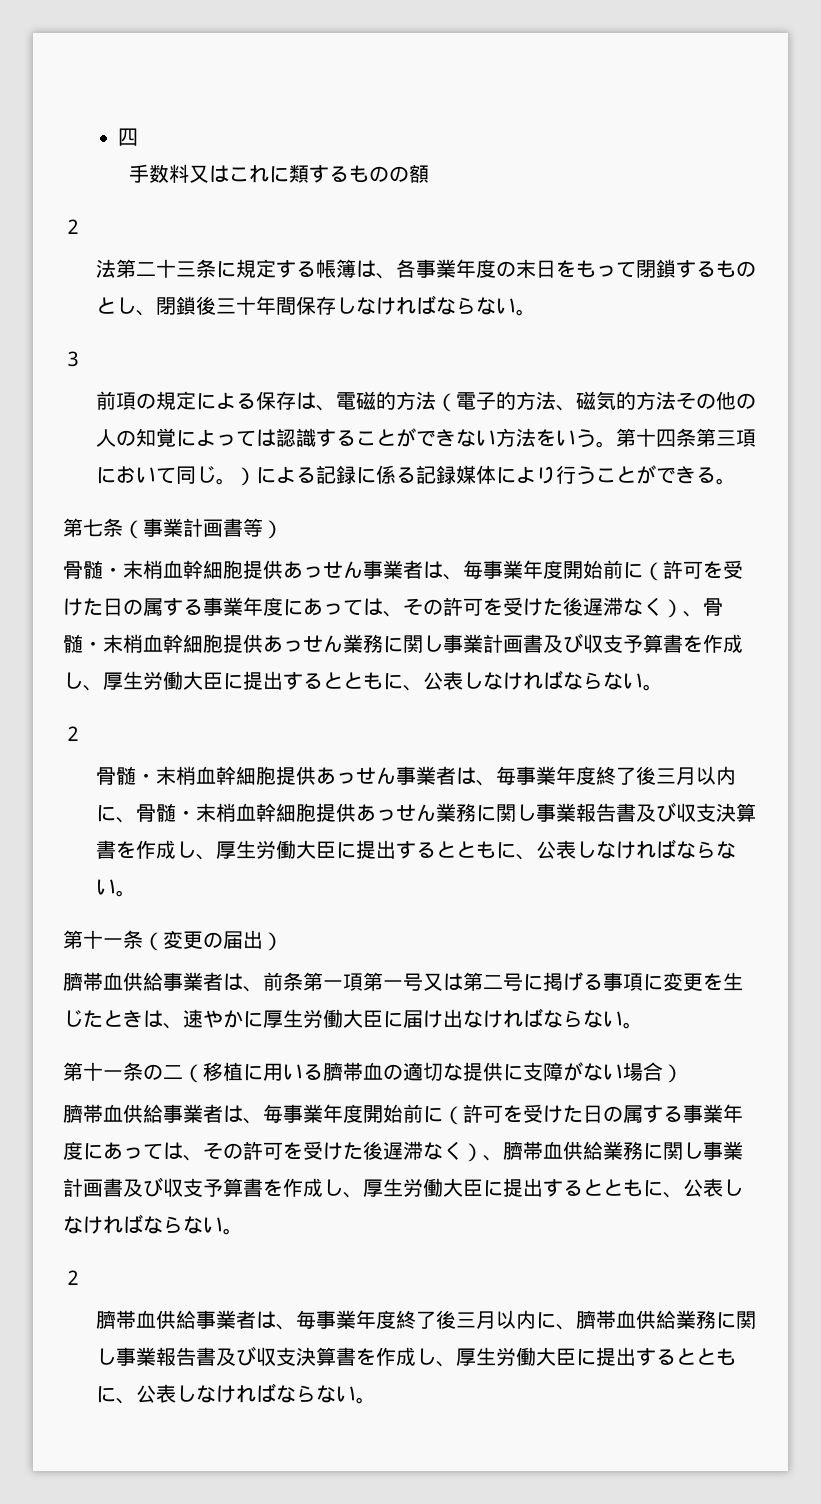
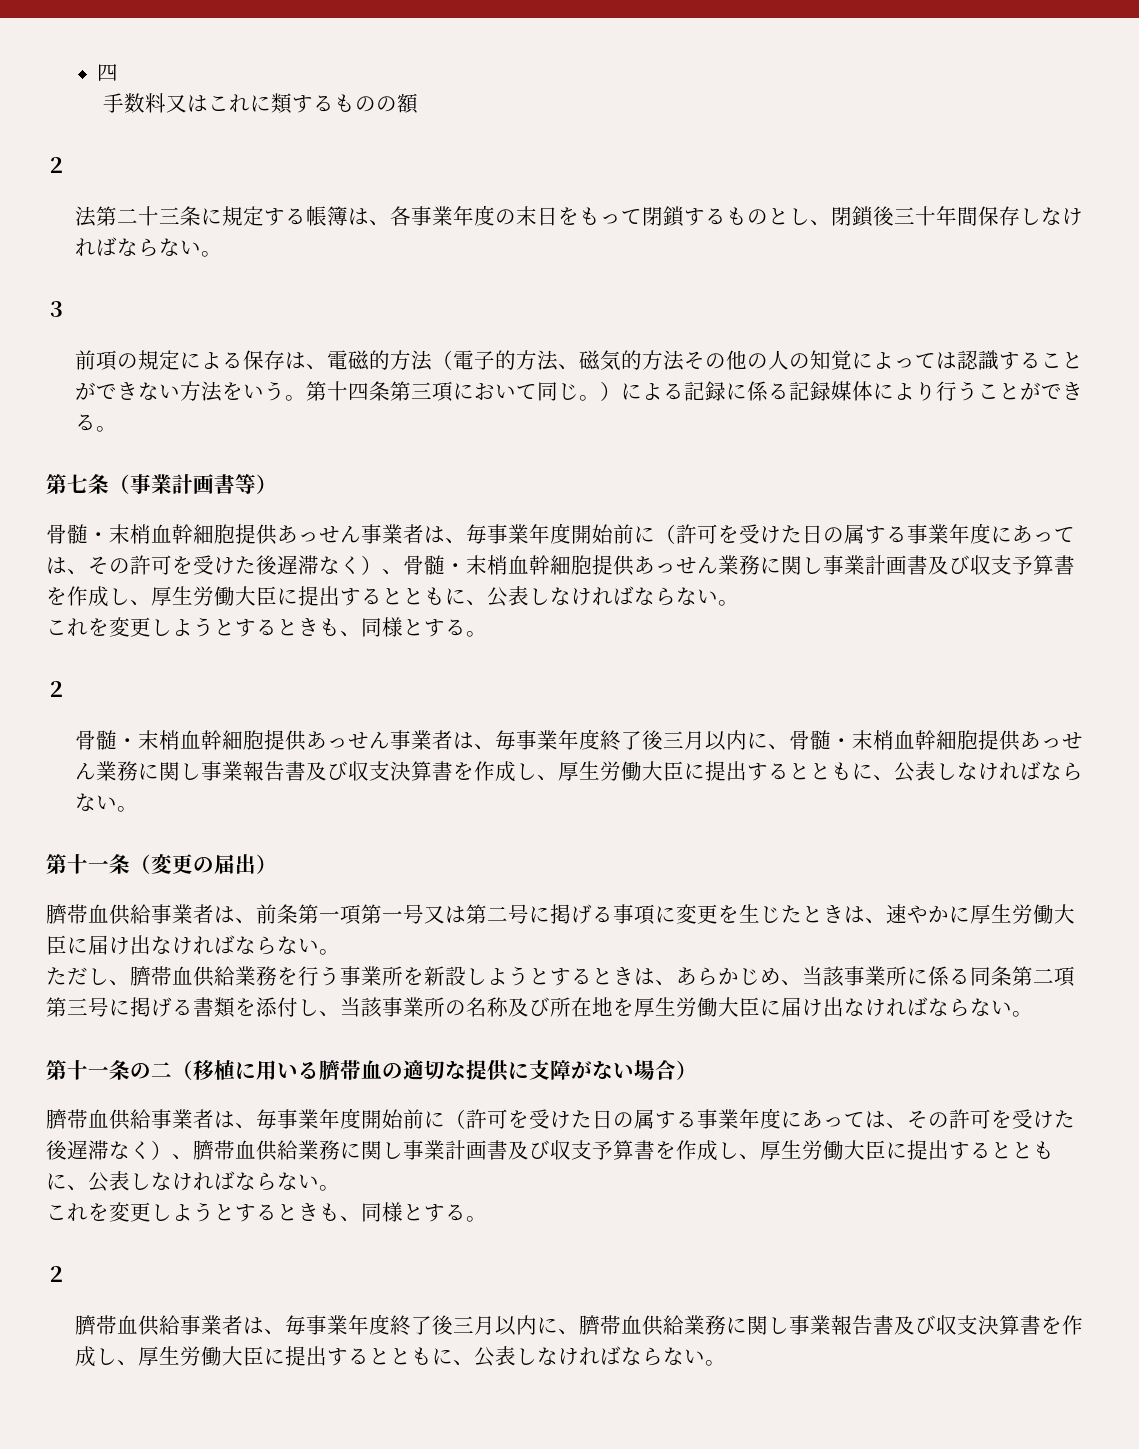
(663, 687) none -> [46,617,487,637] // これを変更しようとするときも、同様とする。
(643, 1025) none -> [46,966,1075,987] [46,997,1033,1018] // ただし、臍帯血供給業務を行う事業所を新設しようとするときは、あらかじめ、当該事業所に係る同条第二項第三号に掲げる書類を添付し、当該事業所の名称及び所在地を厚生労働大臣に届け出なければならない。
(243, 1231) none -> [46,1202,487,1222] // これを変更しようとするときも、同様とする。

